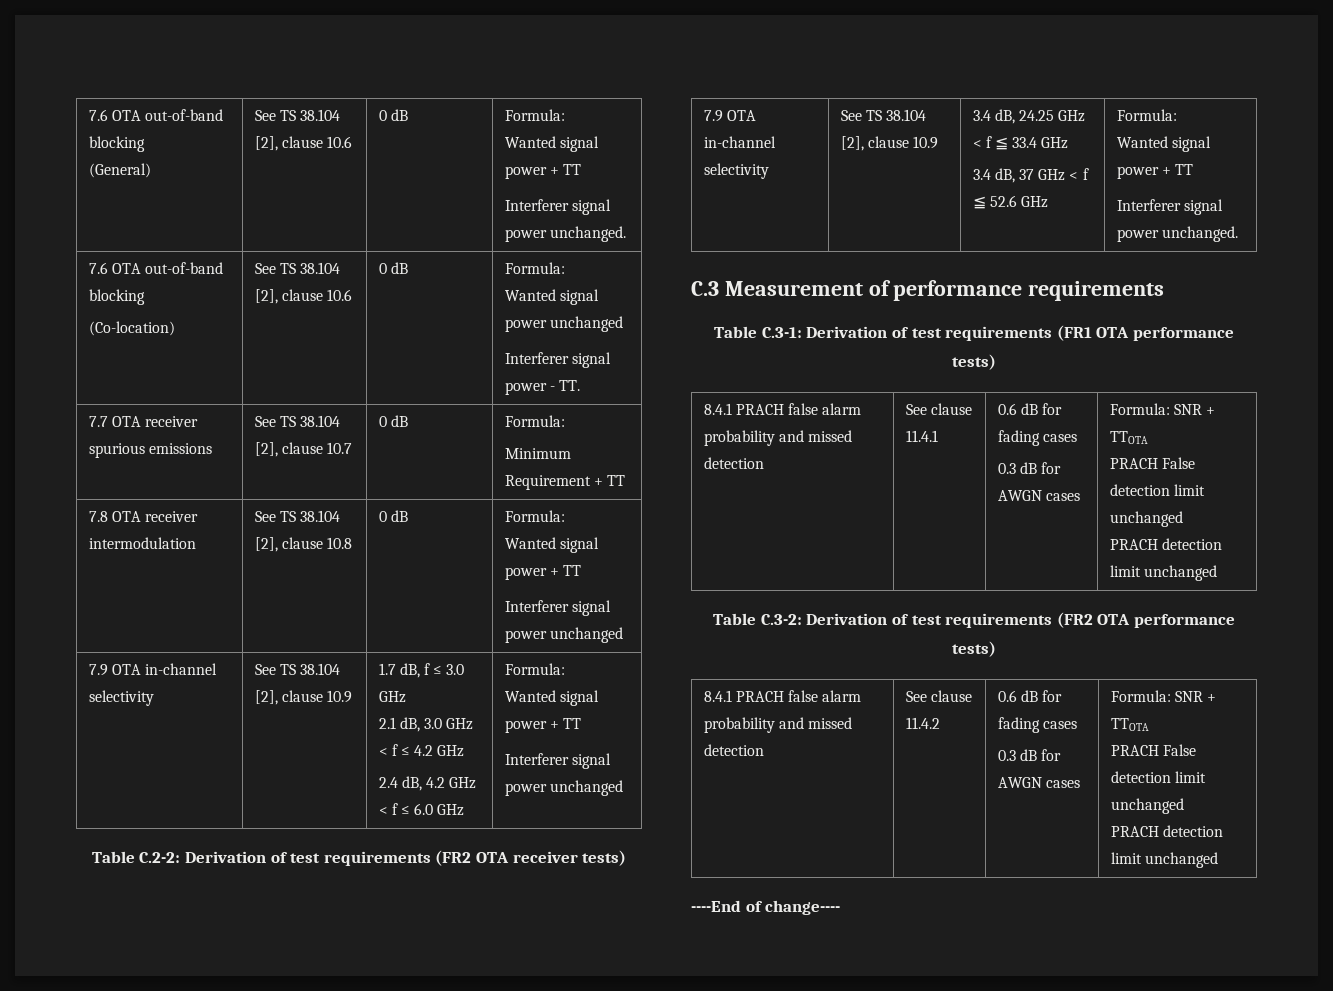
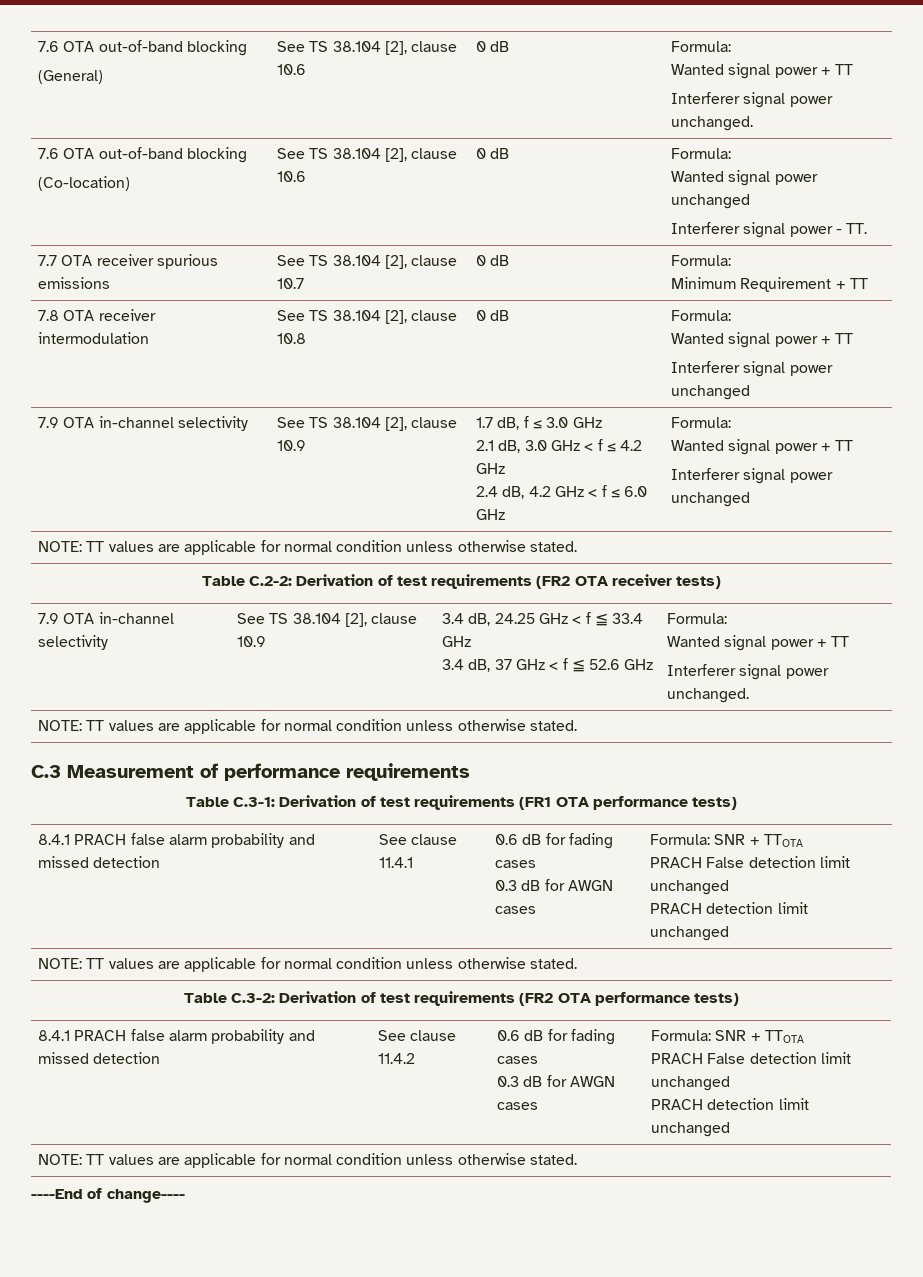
(623, 788) none -> [37,540,578,555] // NOTE: TT values are applicable for normal condition unless otherwise stated.
(1238, 234) none -> [37,719,578,734] // NOTE: TT values are applicable for normal condition unless otherwise stated.
(1217, 573) none -> [37,957,578,972] // NOTE: TT values are applicable for normal condition unless otherwise stated.
(1218, 860) none -> [37,1153,578,1168] // NOTE: TT values are applicable for normal condition unless otherwise stated.

